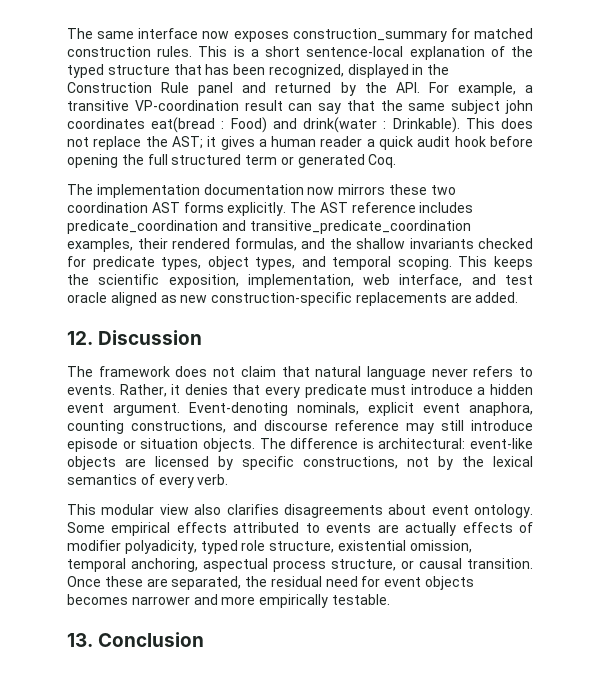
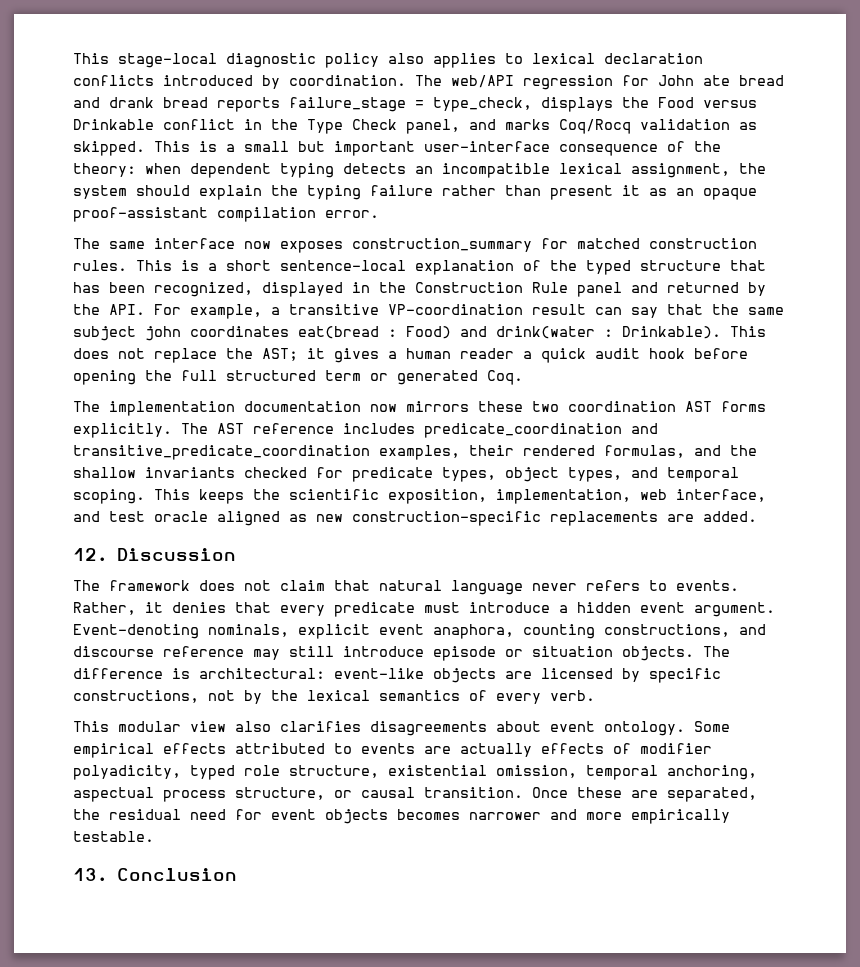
(67, 33) none -> [73,53,703,68] [73,75,784,90] [73,97,757,112] [73,119,757,134] [73,141,721,156] [73,163,766,178] [73,185,757,200] [73,207,379,222] This stage-local diagnostic policy also applies to lexical declaration conflicts introduced by coordination. The web/API regression for John ate bread and drank bread reports failure_stage = type_check, displays the Food versus Drinkable conflict in the Type Check panel, and marks Coq/Rocq validation as skipped. This is a small but important user-interface consequence of the theory: when dependent typing detects an incompatible lexical assignment, the system should explain the typing failure rather than present it as an opaque proof-assistant compilation error. //

